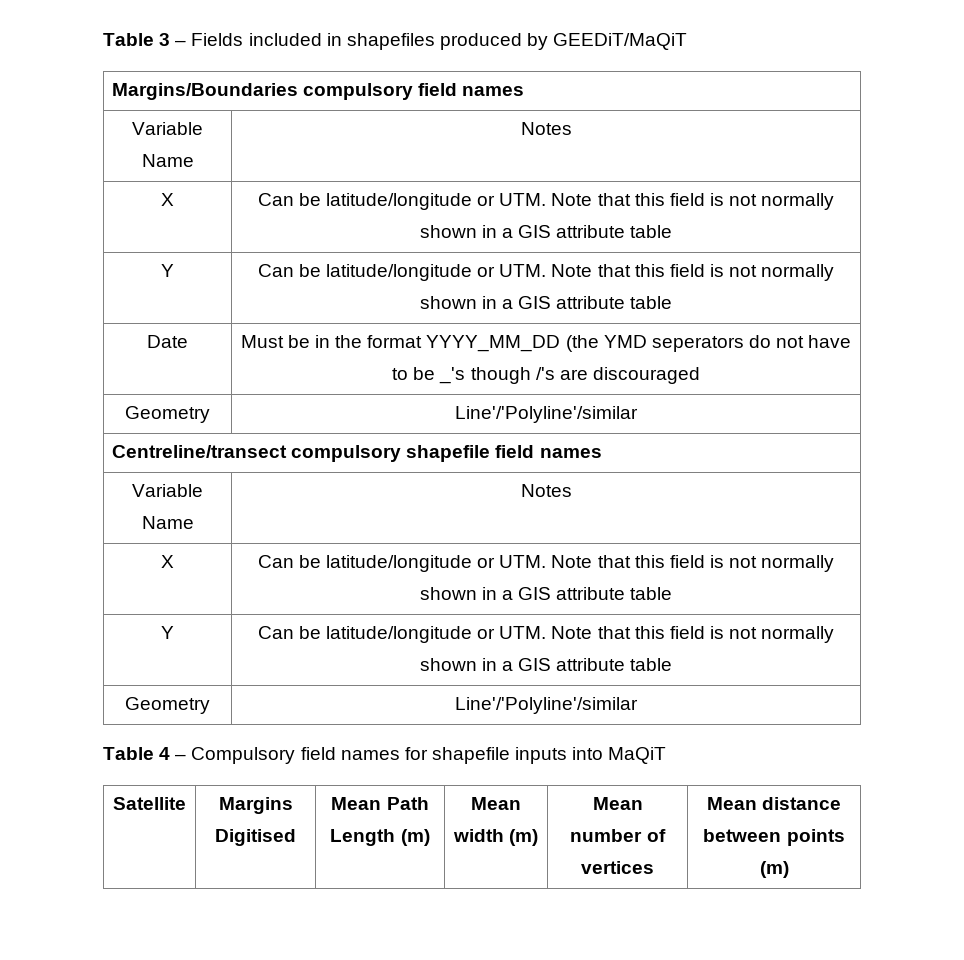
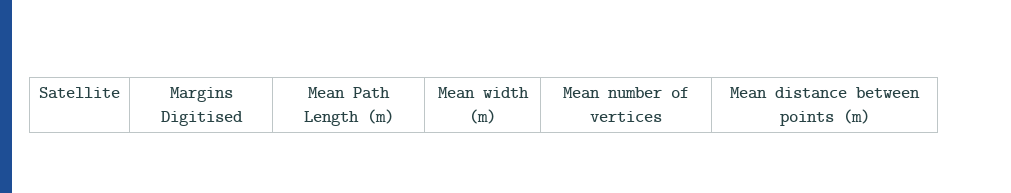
[103,33,688,50] [112,83,525,100] [132,122,203,135] [141,154,194,167] [520,122,572,135] [161,193,174,206] [257,193,835,210] [419,225,673,238] [161,264,174,277] [257,264,835,281] [419,296,673,309] [147,335,188,348] [240,335,852,352] [392,367,700,384] [125,406,210,423] [455,406,638,423] [112,445,602,462] [132,484,203,497] [141,516,194,529] [520,484,572,497] [161,555,174,568] [257,555,835,572] [419,587,673,600] [161,626,174,639] [257,626,835,643] [419,658,673,671] [125,697,210,714] [455,697,638,714] [103,747,667,764] Table 3 – Fields included in shapefiles produced by GEEDiT/MaQiT // Margins/Boundaries compulsory field names // Variable Name | Notes // X | Can be latitude/longitude or UTM. Note that this field is not normally shown in a GIS attribute table // Y | Can be latitude/longitude or UTM. Note that this field is not normally shown in a GIS attribute table // Date | Must be in the format YYYY_MM_DD (the YMD seperators do not have to be _'s though /'s are discouraged // Geometry | Line'/'Polyline'/similar // Centreline/transect compulsory shapefile field names // Variable Name | Notes // X | Can be latitude/longitude or UTM. Note that this field is not normally shown in a GIS attribute table // Y | Can be latitude/longitude or UTM. Note that this field is not normally shown in a GIS attribute table // Geometry | Line'/'Polyline'/similar // Table 4 – Compulsory field names for shapefile inputs into MaQiT // -> (39, 93) none

